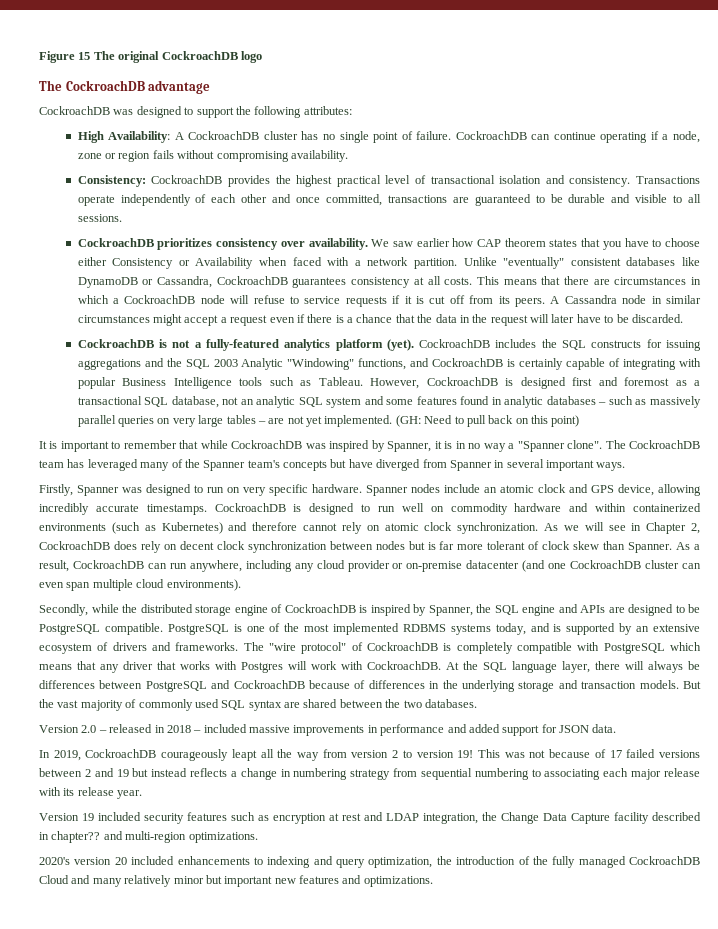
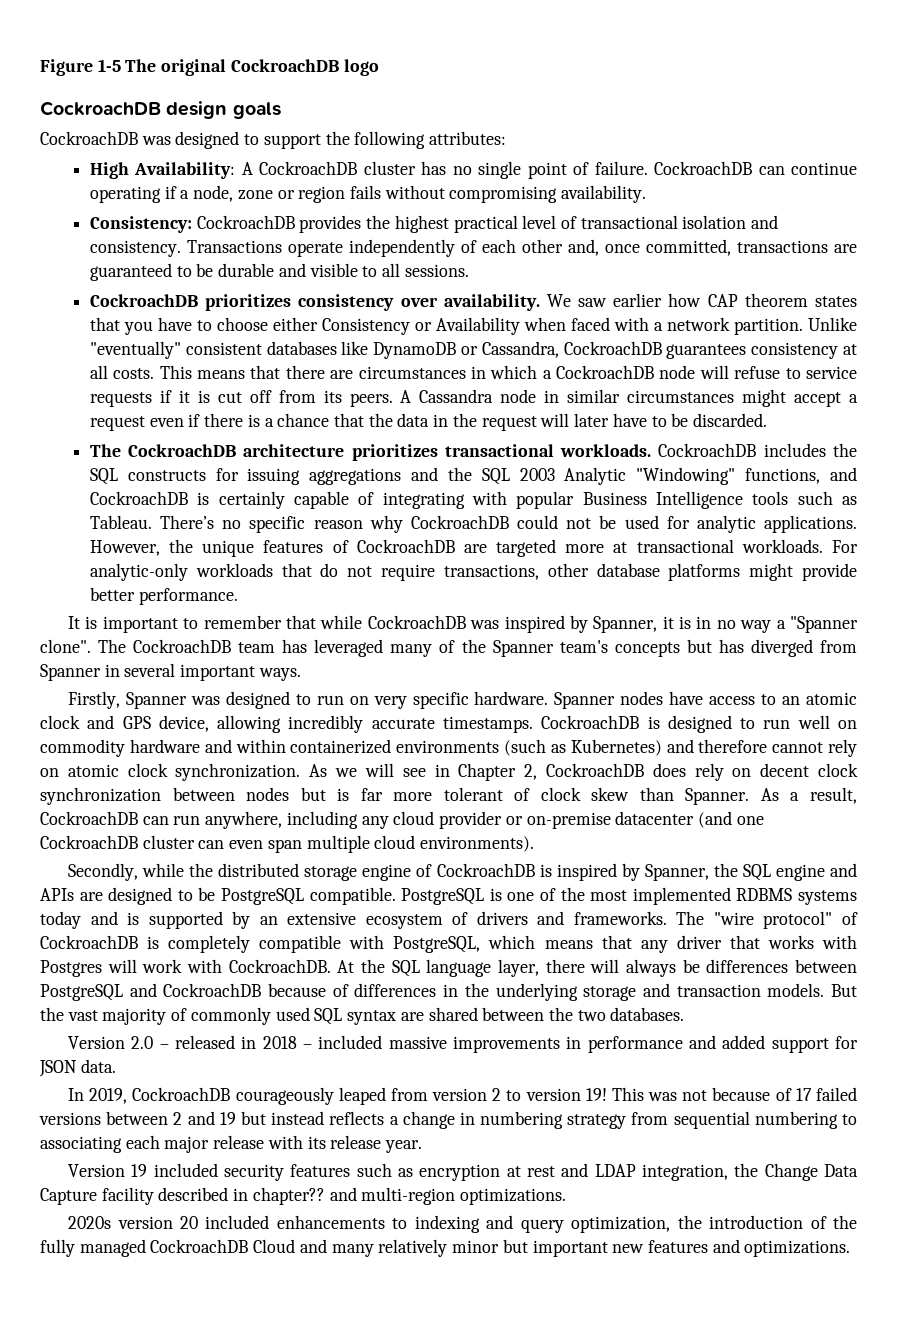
[78,52,91,60] 15 -> [97,59,121,72] 1-5
[39,80,211,94] The CockroachDB advantage -> [40,101,281,119] CockroachDB design goals
[272,194,292,203] and -> [567,239,599,256] and,
[77,339,414,351] CockroachDB is not a fully-featured analytics platform (yet). -> [89,444,652,461] The CockroachDB architecture prioritizes transactional workloads.
[370,377,700,389] [77,396,701,408] [77,415,580,427] However, CockroachDB is designed first and foremost as a transactional SQL database, not an analytic SQL system and some features found in analytic databases – such as massively parallel queries on very large tables – are not yet implemented. (GH: Need to pull back on this point) -> [160,515,857,533] [89,539,858,557] [89,563,857,581] [89,587,238,605] There’s no specific reason why CockroachDB could not be used for analytic applications. However, the unique features of CockroachDB are targeted more at transactional workloads. For analytic-only workloads that do not require transactions, other database platforms might provide better performance.
[348,459,373,468] have -> [718,639,744,653] has
[444,484,480,493] include -> [669,691,777,705] have access to
[495,623,526,635] today, -> [40,911,81,929] today
[603,643,665,654] PostgreSQL -> [393,936,481,953] PostgreSQL,
[231,749,319,761] leapt all the way -> [338,1087,386,1105] leaped
[39,857,70,865] 2020's -> [68,1216,112,1229] 2020s

